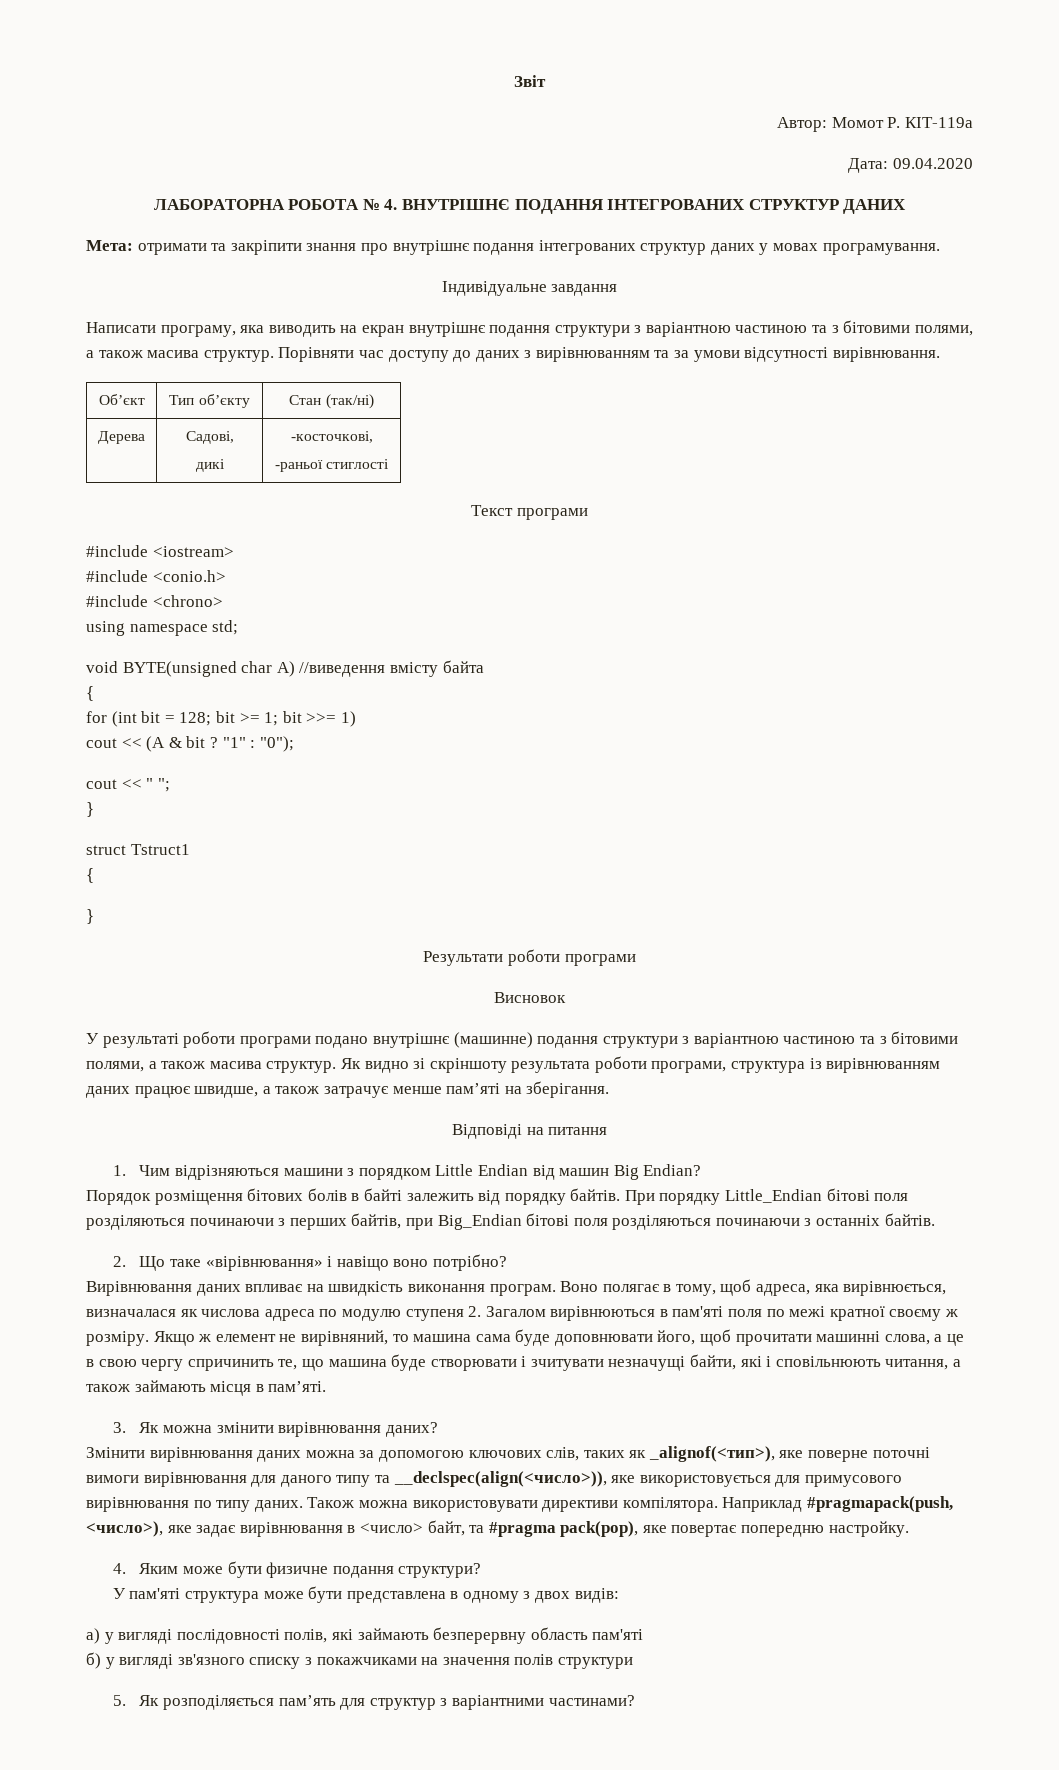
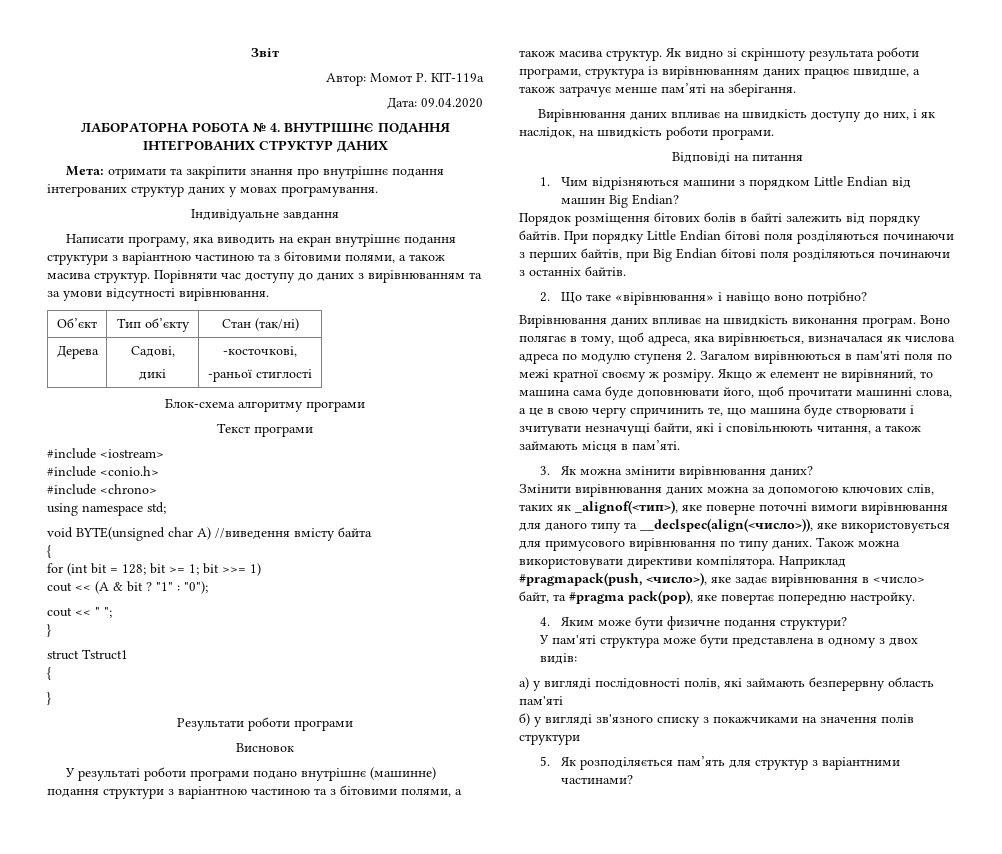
(390, 464) none -> [165,398,365,412] // Блок-схема алгоритму програми
(610, 1089) none -> [538,109,936,122] [519,126,774,140] // Вирівнювання даних впливає на швидкість доступу до них, і як наслідок, на швидкість роботи програми.
[725,1189,823,1203] Little_Endian -> [647,230,721,241] Little Endian
[437,1214,522,1230] Big_Endian -> [653,248,717,262] Big Endian

